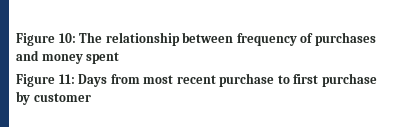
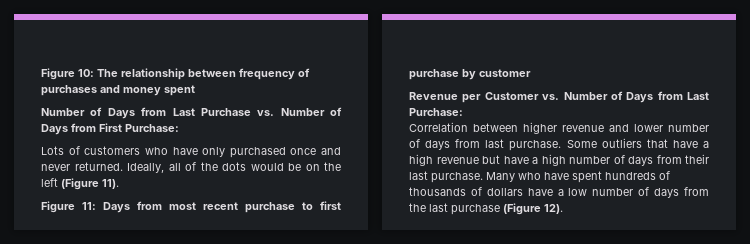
(120, 58) none -> [41,107,342,119] [41,123,179,135] [41,146,341,158] [41,162,341,173] [41,178,119,190] // Number of Days from Last Purchase vs. Number of Days from First Purchase: // Lots of customers who have only purchased once and never returned. Ideally, all of the dots would be on the left (Figure 11).
(91, 97) none -> [409,91,709,103] [409,108,463,116] [409,122,709,134] [409,138,709,151] [409,154,709,166] [409,171,670,183] [409,187,709,198] [409,203,563,215] // Revenue per Customer vs. Number of Days from Last Purchase: // Correlation between higher revenue and lower number of days from last purchase. Some outliers that have a high revenue but have a high number of days from their last purchase. Many who have spent hundreds of thousands of dollars have a low number of days from the last purchase (Figure 12).

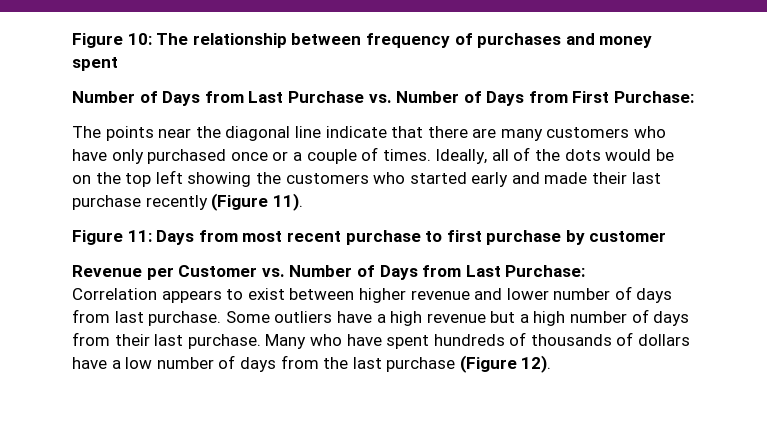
[41,146,80,155] Lots of -> [72,126,543,141] The points near the diagonal line indicate that there are many
[321,147,341,155] [41,162,123,171] and never returned. -> [272,147,431,164] or a couple of times.
[41,178,58,187] left -> [125,170,661,187] [72,195,208,210] top left showing the customers who started early and made their last purchase recently
(468, 127) none -> [161,288,285,303] appears to exist
[646,139,668,148] that -> (333, 317) none
[503,156,529,164] have -> (516, 317) none

